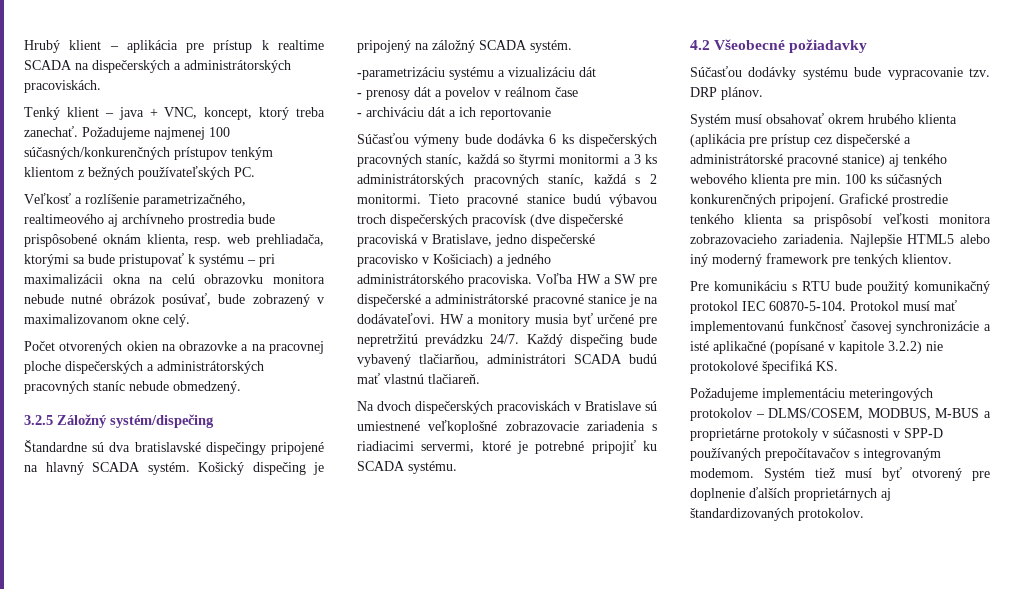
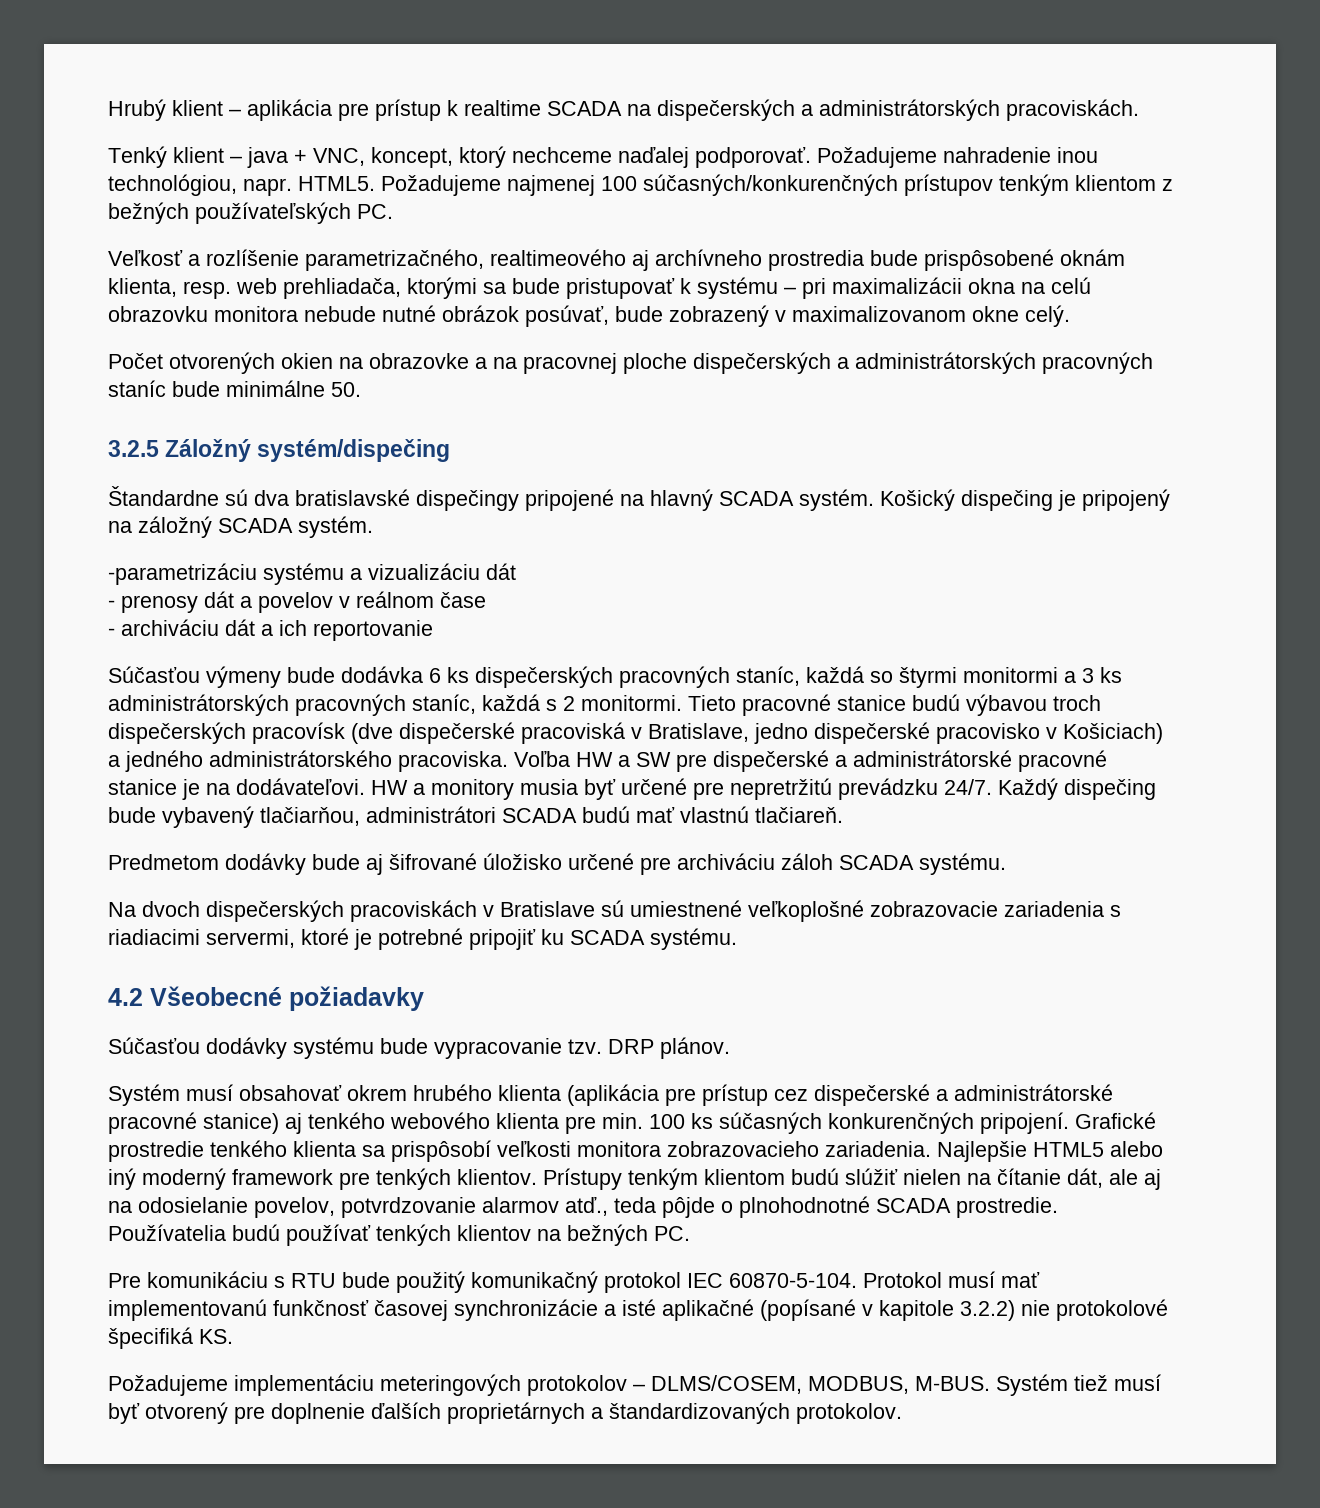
[296,107,325,117] [24,126,78,137] treba zanechať. -> [512,147,1098,168] [108,174,375,196] nechceme naďalej podporovať. Požadujeme nahradenie inou technológiou, napr. HTML5.
[129,381,241,394] nebude obmedzený. -> [172,380,361,397] bude minimálne 50.
(480, 379) none -> [108,853,1006,875] // Predmetom dodávky bude aj šifrované úložisko určené pre archiváciu záloh SCADA systému.
(952, 259) none -> [543,1168,1161,1190] [108,1196,1058,1218] [108,1224,690,1246] Prístupy tenkým klientom budú slúžiť nielen na čítanie dát, ale aj na odosielanie povelov, potvrdzovanie alarmov atď., teda pôjde o plnohodnotné SCADA prostredie. Používatelia budú používať tenkých klientov na bežných PC.
[935,408,991,418] [690,428,943,441] [690,448,941,461] [690,468,754,478] M-BUS a proprietárne protokoly v súčasnosti v SPP-D používaných prepočítavačov s integrovaným modemom. -> [915,1376,990,1391] M-BUS.
[881,488,891,501] aj -> [591,1407,603,1419] a

